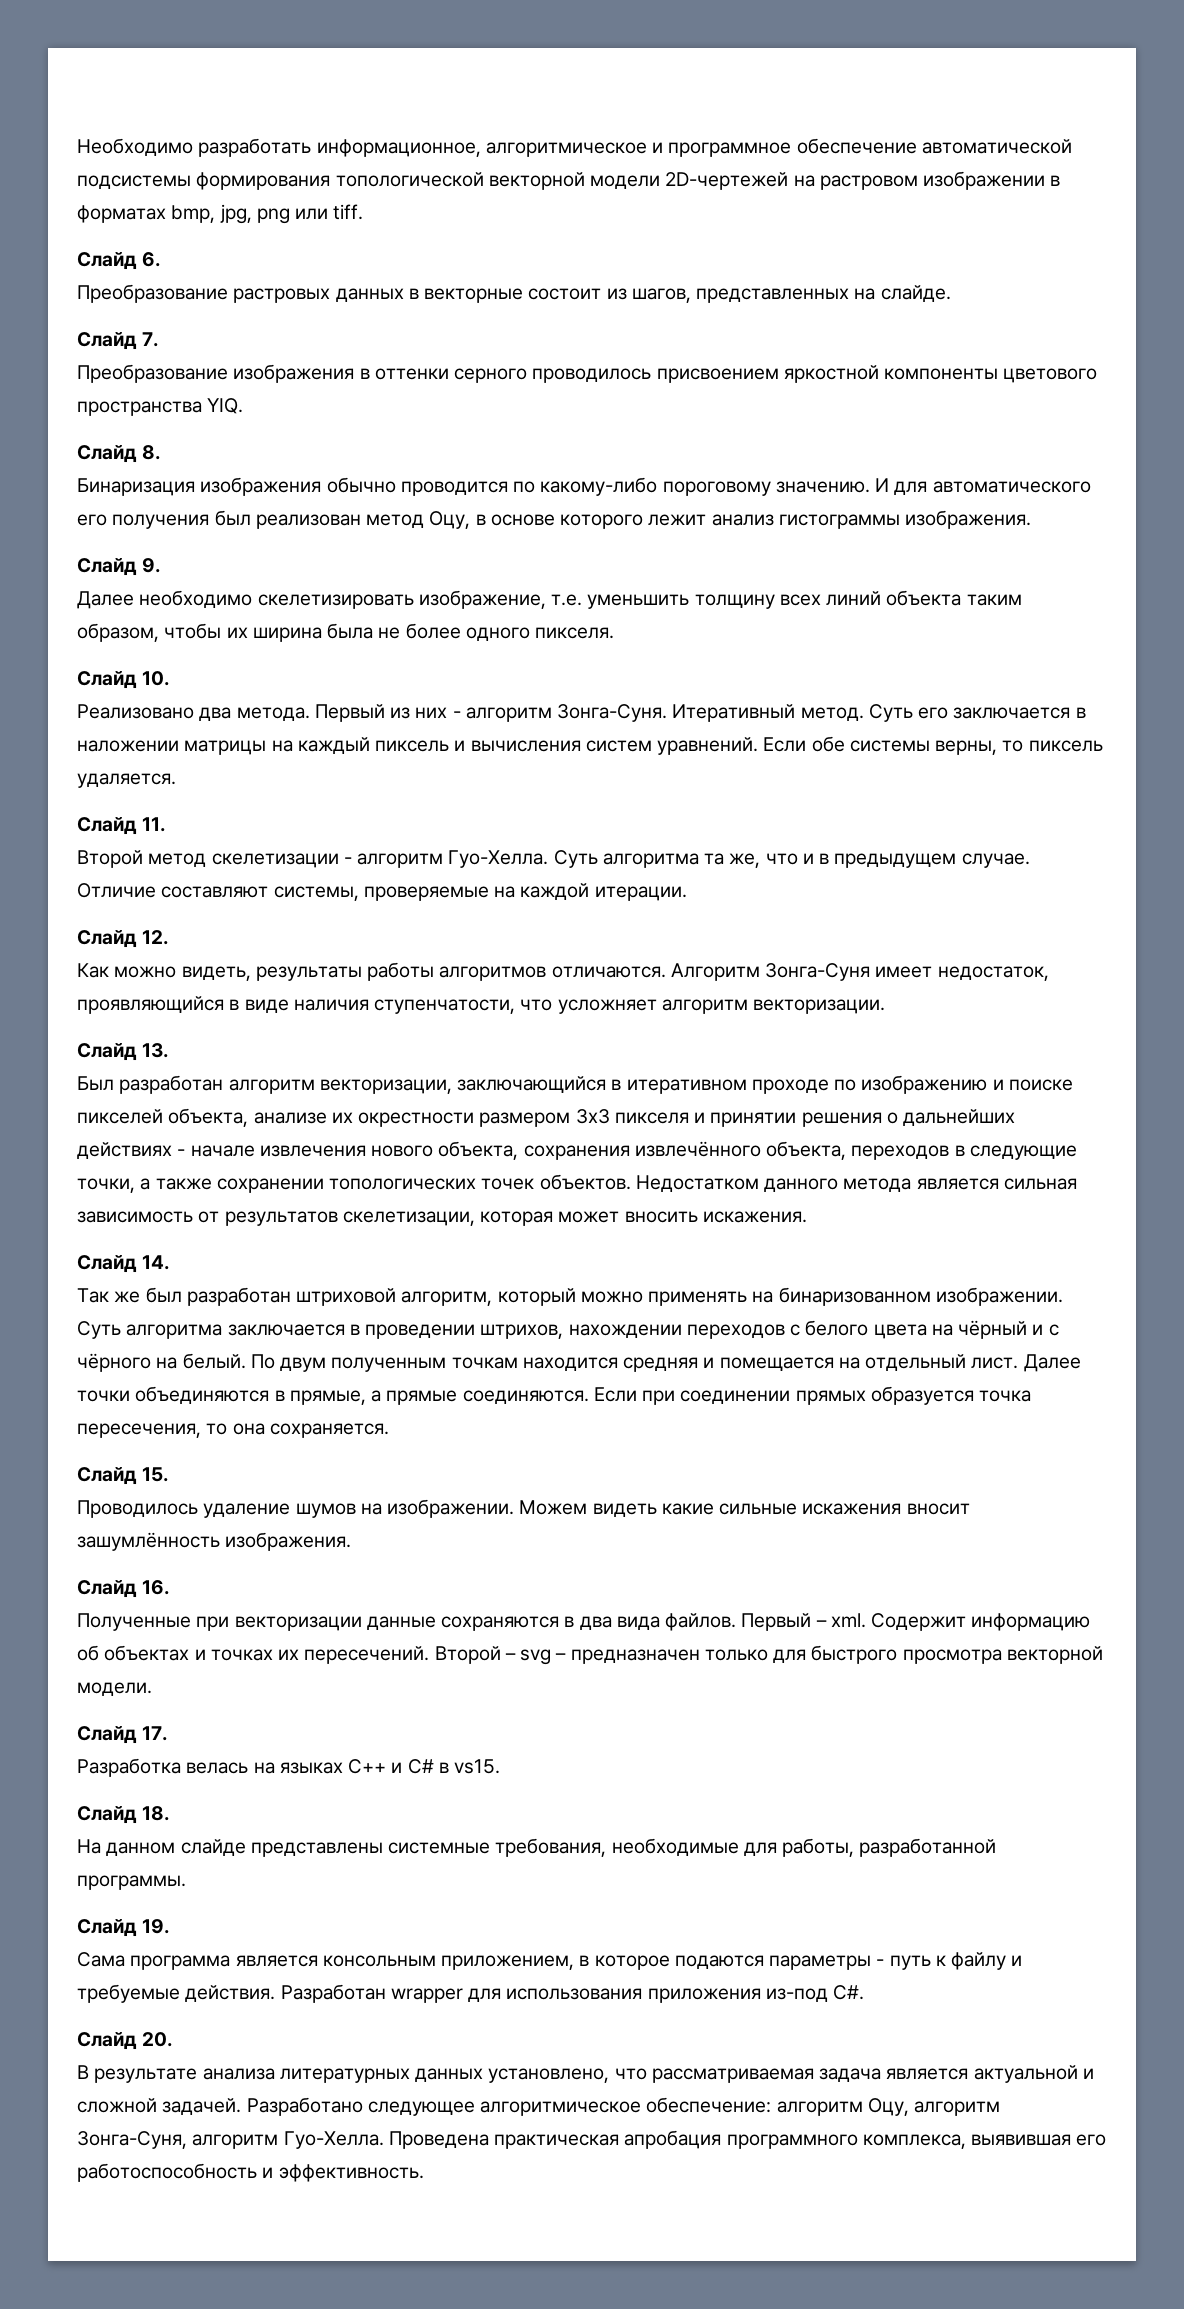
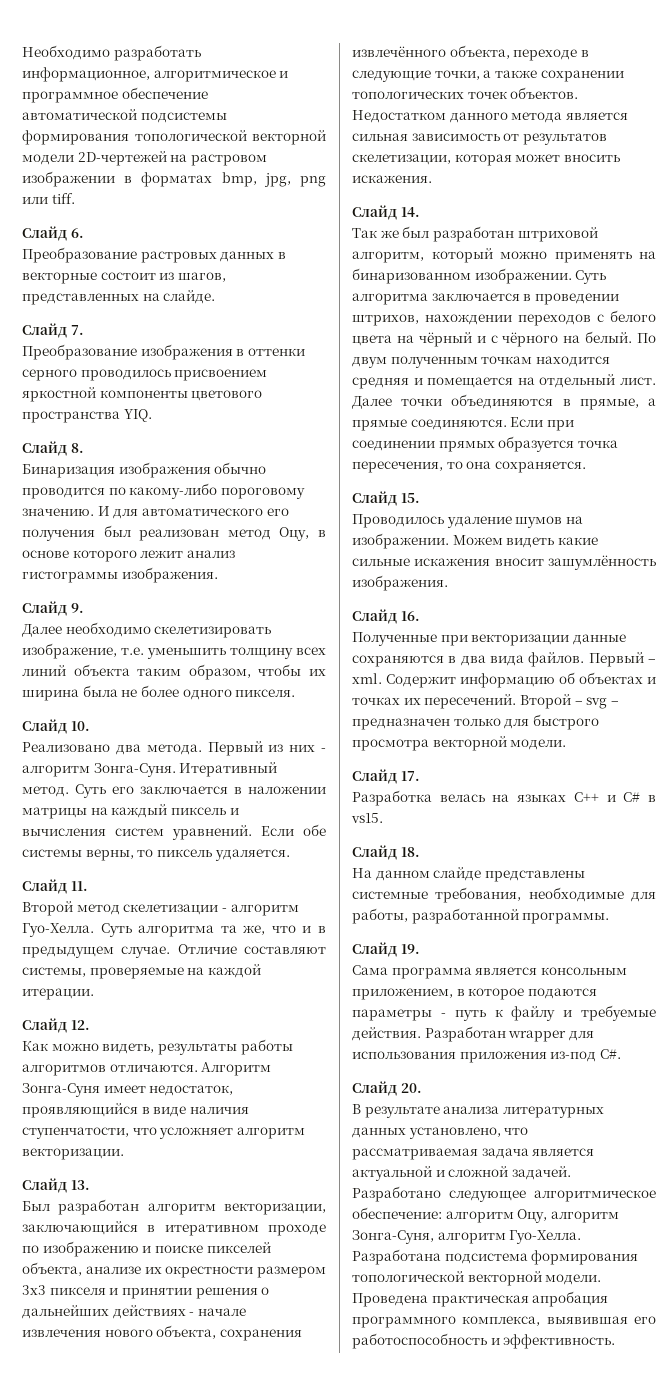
[851,1145,950,1160] переходов -> [513,49,578,61] переходе
(384, 2140) none -> [352,1249,639,1265] [352,1271,602,1286] Разработана подсистема формирования топологической векторной модели.

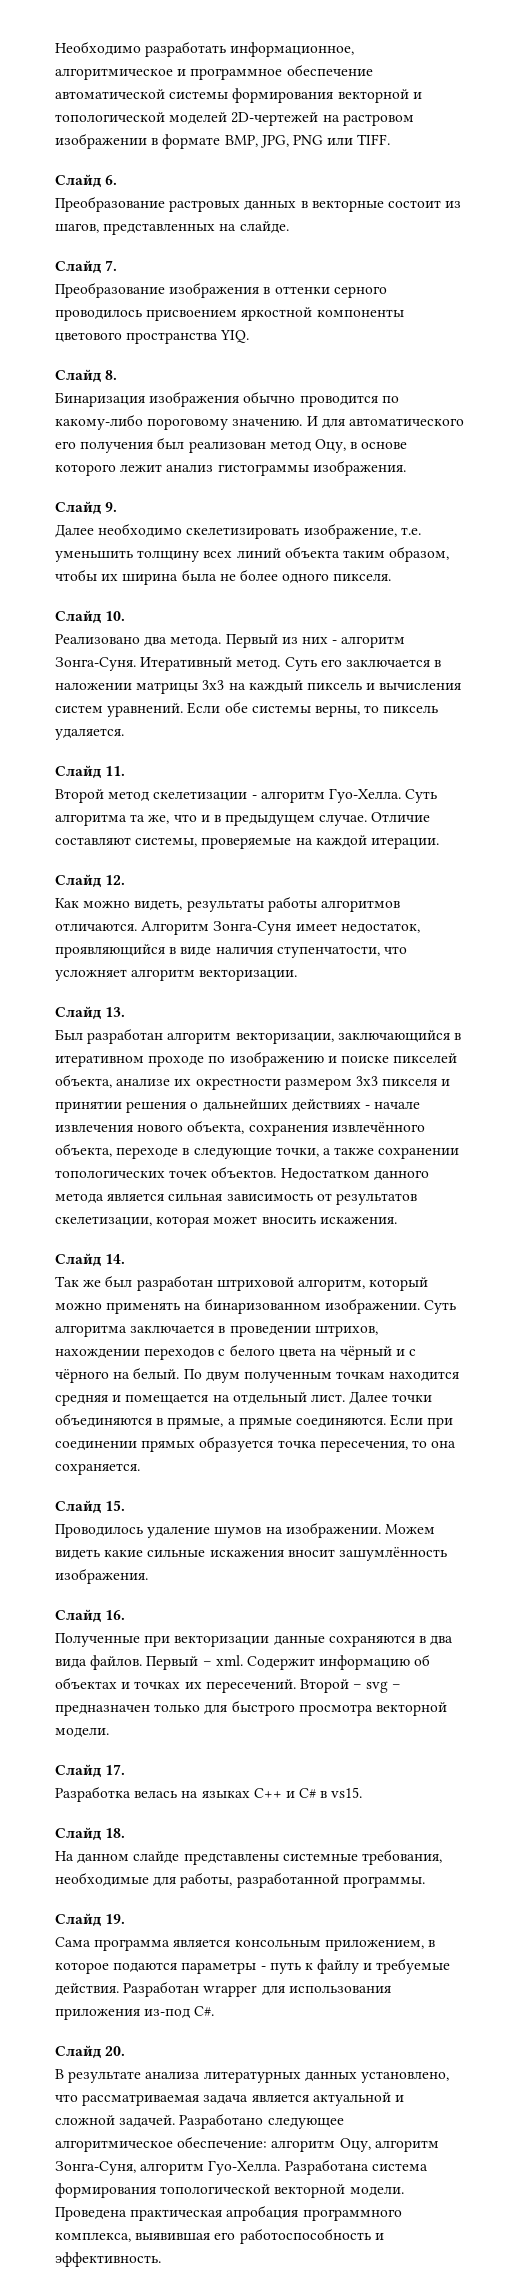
[140,112,227,123] [22,130,326,145] [22,154,74,165] подсистемы формирования топологической векторной модели -> [169,88,422,103] [55,112,228,125] системы формирования векторной и топологической моделей
[141,172,326,187] [22,193,75,204] форматах bmp, jpg, png или tiff. -> [162,134,391,149] формате BMP, JPG, PNG или TIFF.
(87, 813) none -> [202,680,225,690] 3x3
[444,1253,528,1264] подсистема -> [371,2163,428,2171] система

